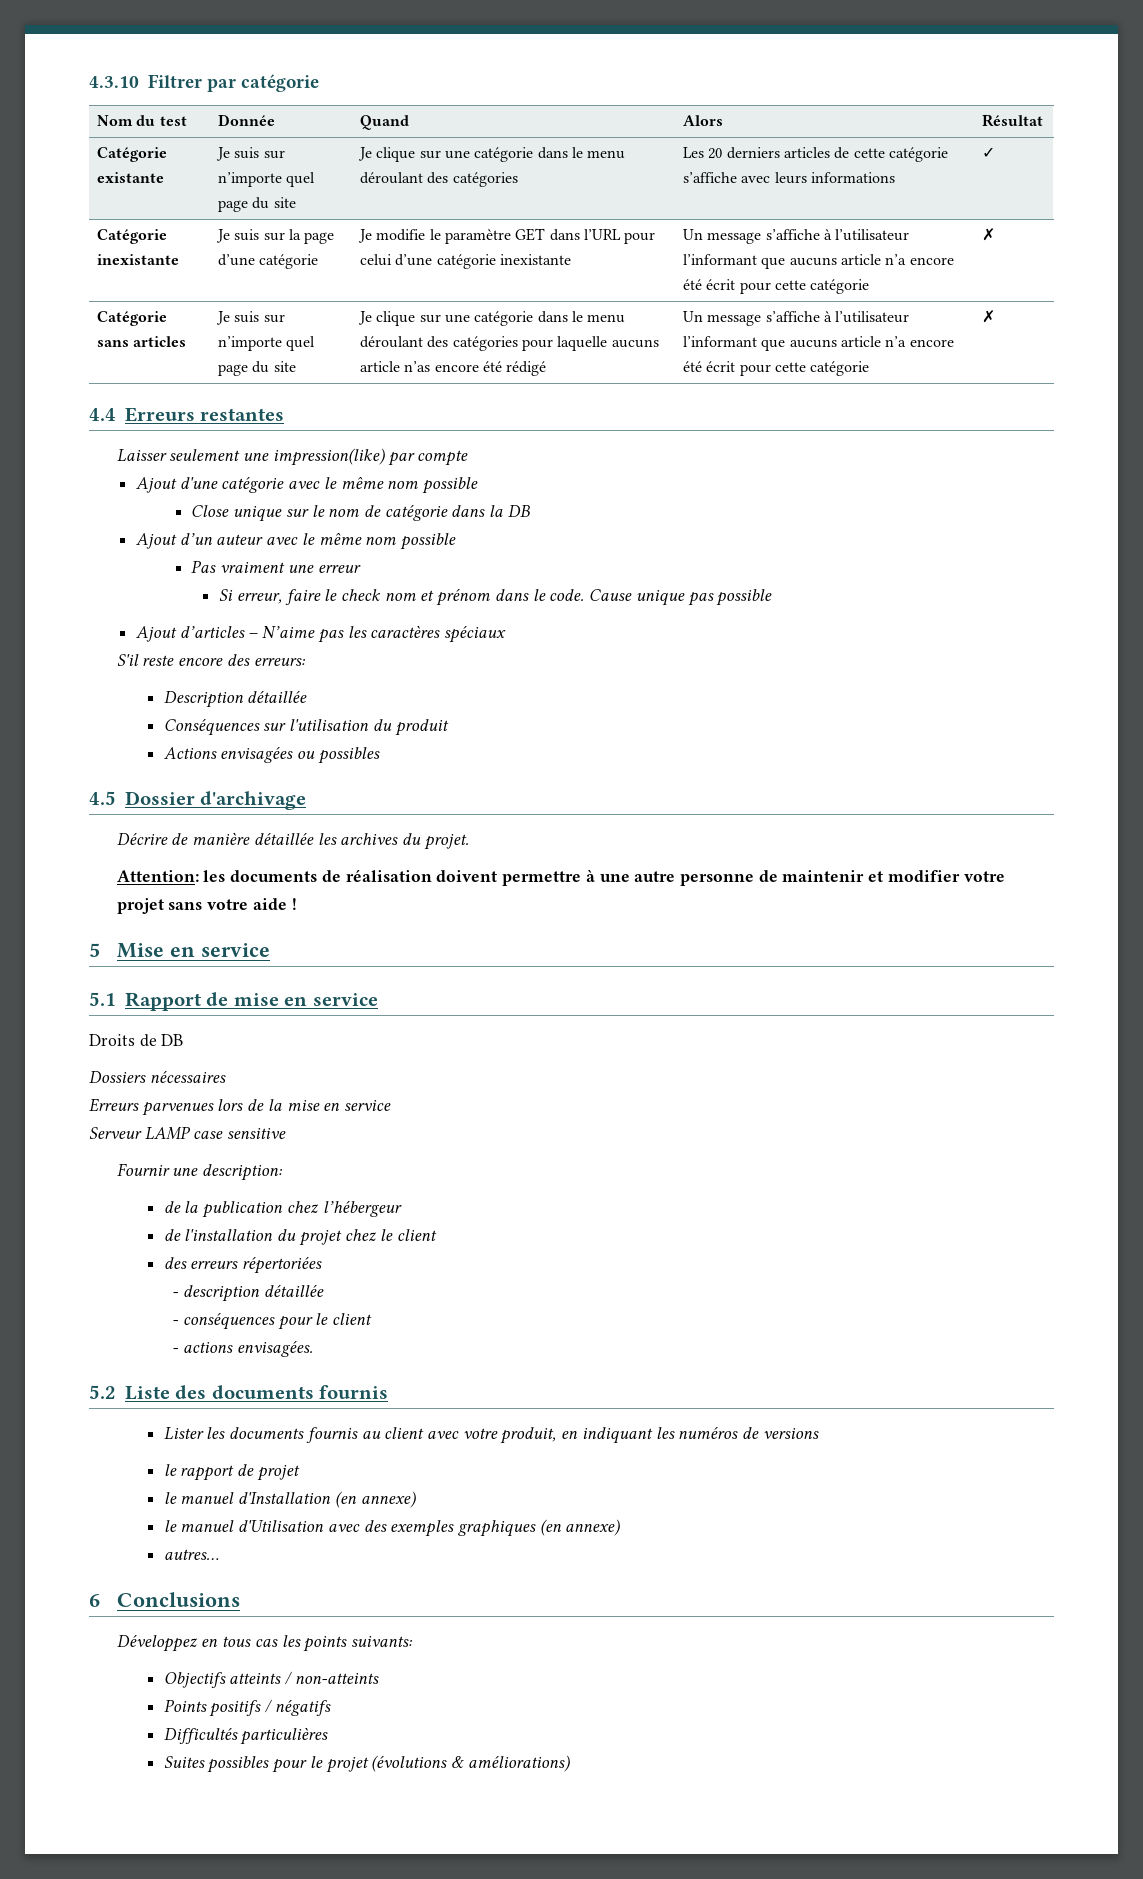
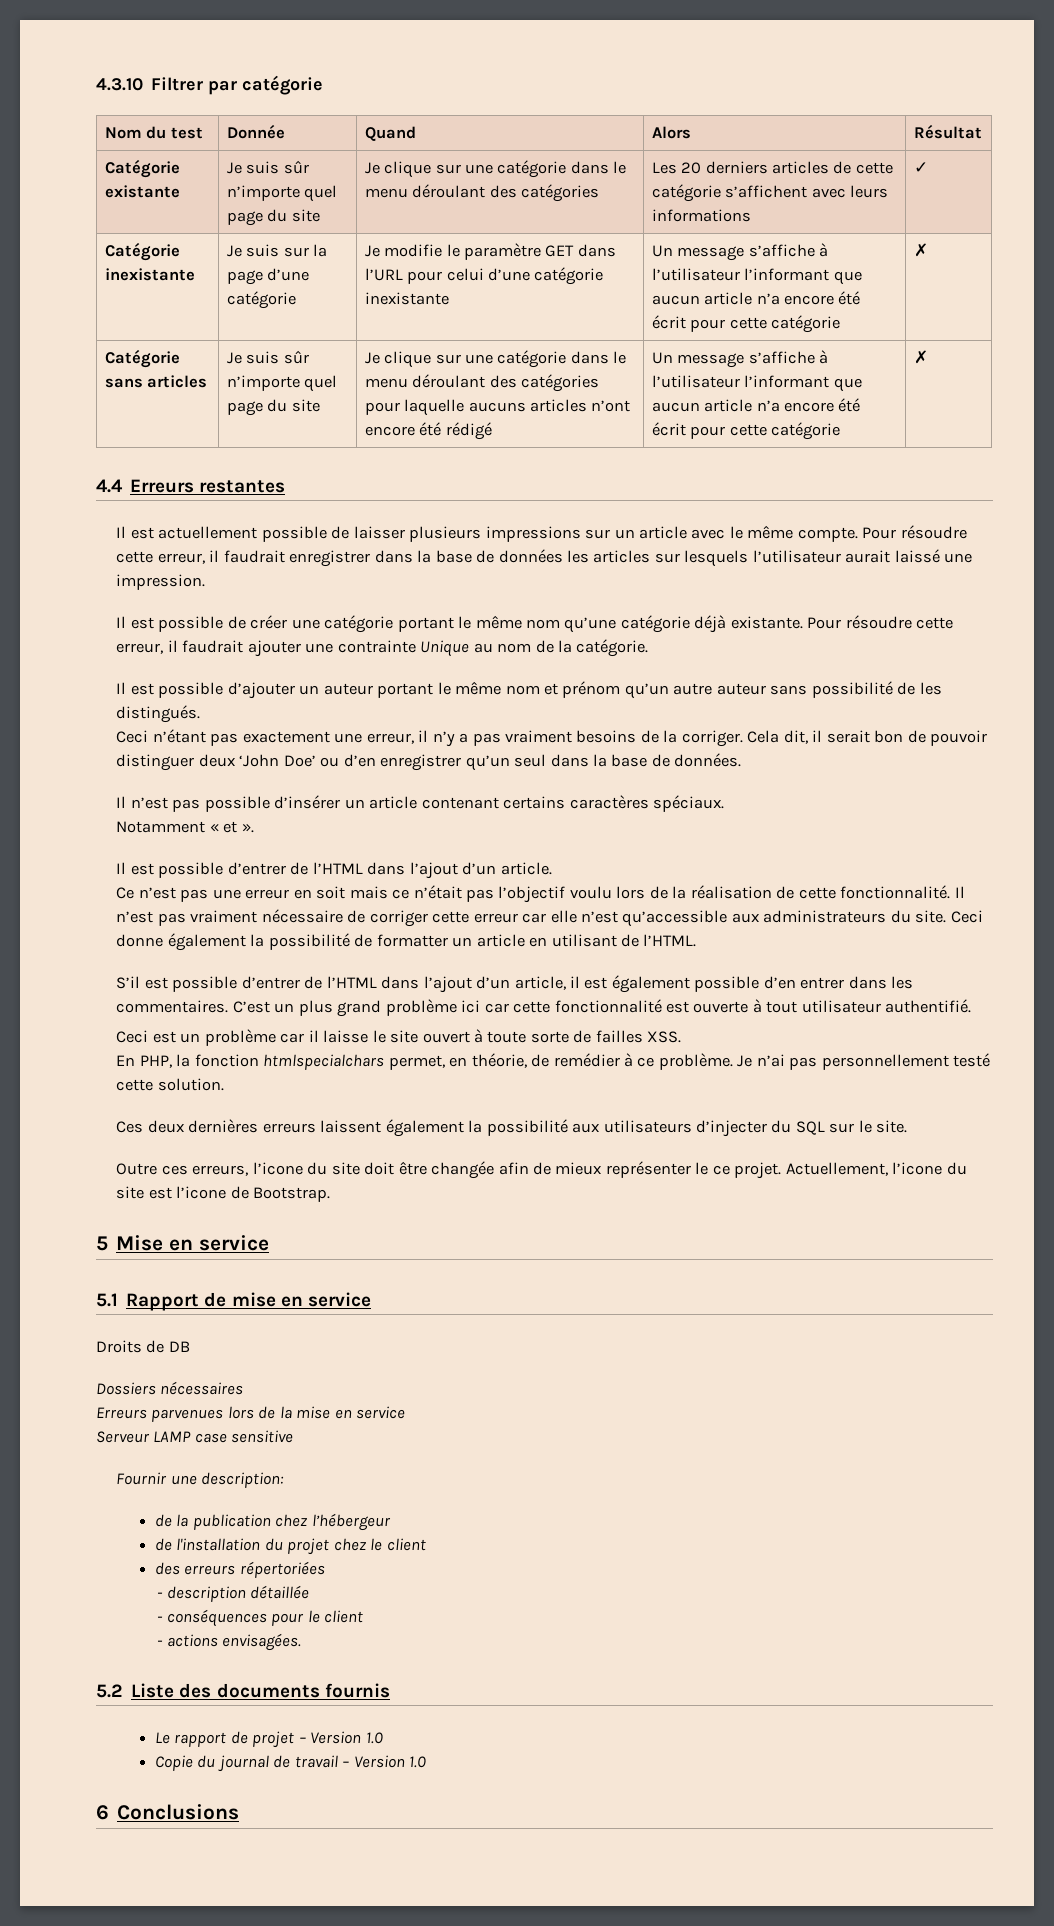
[263,150,285,159] sur -> [283,160,309,174] sûr
[683,172,738,183] s’affiche -> [725,185,808,198] s’affichent
[789,257,837,266] aucuns -> [651,295,700,305] aucun
[263,314,285,323] sur -> [283,350,309,364] sûr
[360,361,431,372] article n’as -> [529,399,631,412] articles n’ont
[789,339,837,348] aucuns -> [651,402,700,412] aucun
[116,448,469,466] [135,477,479,494] [191,505,530,522] [135,533,457,550] [191,560,361,573] [219,589,773,606] [135,625,507,643] [116,654,306,666] [163,691,308,708] [163,719,449,736] [163,747,380,764] [89,791,307,810] [116,832,469,850] [116,869,1005,886] [116,898,297,914] Laisser seulement une impression(like) par compte // Ajout d'une catégorie avec le même nom possible // Close unique sur le nom de catégorie dans la DB // Ajout d’un auteur avec le même nom possible // Pas vraiment une erreur // Si erreur, faire le check nom et prénom dans le code. Cause unique pas possible // Ajout d’articles – N’aime pas les caractères spéciaux // S'il reste encore des erreurs: // Description détaillée // Conséquences sur l'utilisation du produit // Actions envisagées ou possibles // 4.5 Dossier d'archivage // Décrire de manière détaillée les archives du projet. // Attention: les documents de réalisation doivent permettre à une autre personne de maintenir et modifier votre projet sans votre aide ! -> [116,525,967,542] [116,549,973,567] [116,574,206,590] [116,615,954,633] [116,639,649,657] [116,681,942,699] [116,705,201,723] [116,729,987,747] [116,753,742,771] [116,795,724,812] [116,821,254,833] [116,862,552,879] [116,885,965,903] [116,909,983,927] [116,933,697,951] [116,975,914,993] [116,999,972,1017] [116,1029,682,1046] [116,1053,991,1070] [116,1078,224,1091] [116,1119,908,1137] [116,1161,967,1179] [116,1186,331,1202] Il est actuellement possible de laisser plusieurs impressions sur un article avec le même compte. Pour résoudre cette erreur, il faudrait enregistrer dans la base de données les articles sur lesquels l’utilisateur aurait laissé une impression. // Il est possible de créer une catégorie portant le même nom qu’une catégorie déjà existante. Pour résoudre cette erreur, il faudrait ajouter une contrainte Unique au nom de la catégorie. // Il est possible d’ajouter un auteur portant le même nom et prénom qu’un autre auteur sans possibilité de les distingués. // Ceci n’étant pas exactement une erreur, il n’y a pas vraiment besoins de la corriger. Cela dit, il serait bon de pouvoir distinguer deux ‘John Doe’ ou d’en enregistrer qu’un seul dans la base de données. // Il n’est pas possible d’insérer un article contenant certains caractères spéciaux. // Notamment « et ». // Il est possible d’entrer de l’HTML dans l’ajout d’un article. // Ce n’est pas une erreur en soit mais ce n’était pas l’objectif voulu lors de la réalisation de cette fonctionnalité. Il n’est pas vraiment nécessaire de corriger cette erreur car elle n’est qu’accessible aux administrateurs du site. Ceci donne également la possibilité de formatter un article en utilisant de l’HTML. // S’il est possible d’entrer de l’HTML dans l’ajout d’un article, il est également possible d’en entrer dans les commentaires. C’est un plus grand problème ici car cette fonctionnalité est ouverte à tout utilisateur authentifié. // Ceci est un problème car il laisse le site ouvert à toute sorte de failles XSS. // En PHP, la fonction htmlspecialchars permet, en théorie, de remédier à ce problème. Je n’ai pas personnellement testé cette solution. // Ces deux dernières erreurs laissent également la possibilité aux utilisateurs d’injecter du SQL sur le site. // Outre ces erreurs, l’icone du site doit être changée afin de mieux représenter le ce projet. Actuellement, l’icone du site est l’icone de Bootstrap.
[163,1427,819,1444] [163,1464,300,1481] [163,1491,416,1508] [163,1519,621,1537] [163,1549,219,1560] [89,1592,240,1607] [116,1635,414,1652] [163,1671,379,1688] [163,1699,331,1717] [163,1727,329,1745] [163,1755,570,1773] Lister les documents fournis au client avec votre produit, en indiquant les numéros de versions // le rapport de projet // le manuel d'Installation (en annexe) // le manuel d'Utilisation avec des exemples graphiques (en annexe) // autres… // 6 Conclusions // Développez en tous cas les points suivants: // Objectifs atteints / non-atteints // Points positifs / négatifs // Difficultés particulières // Suites possibles pour le projet (évolutions & améliorations) -> [155,1731,383,1748] [155,1755,427,1772] [96,1804,240,1820] Le rapport de projet – Version 1.0 // Copie du journal de travail – Version 1.0 // 6 Conclusions

